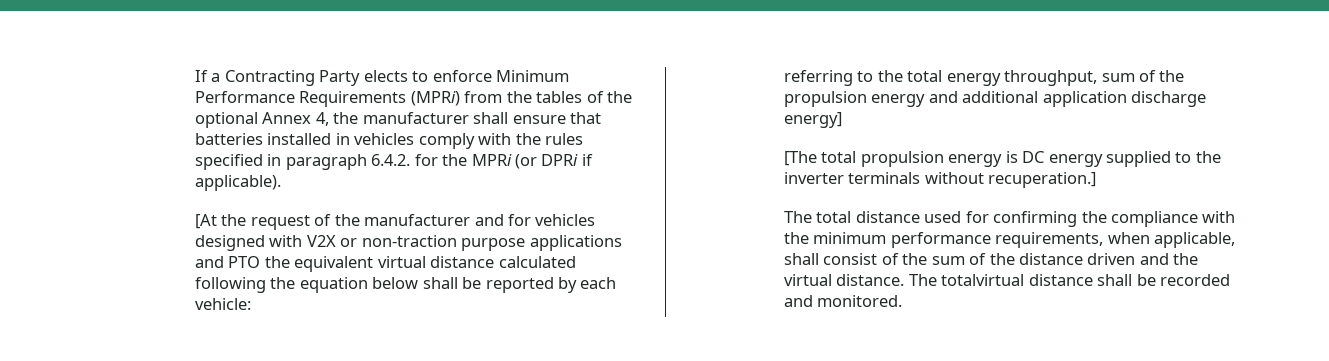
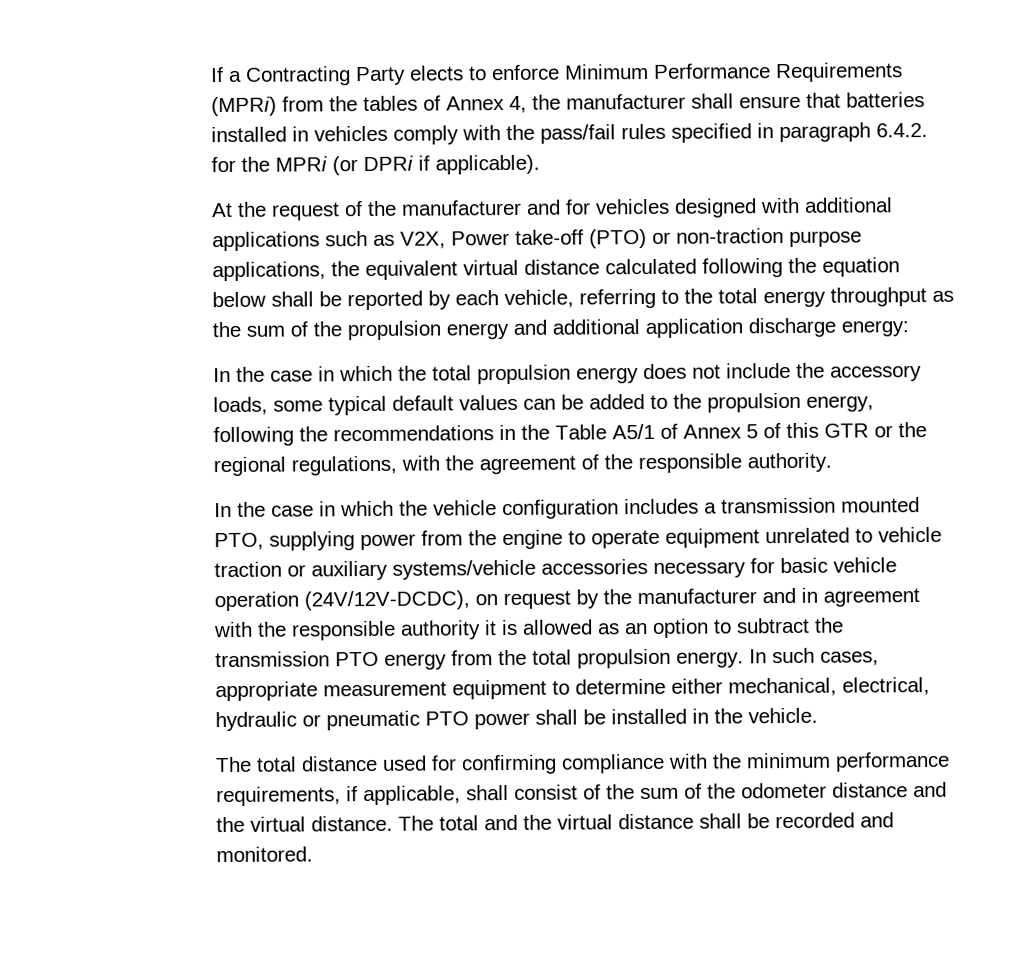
[607,91,633,103] [194,112,258,128] the optional -> (442, 103) none
(541, 139) none -> [540,124,617,144] pass/fail
[194,214,217,229] [At -> [211,202,234,218] At
[306,235,622,251] [194,256,261,268] V2X or non-traction purpose applications and PTO -> [804,197,894,213] [212,228,863,252] [212,261,327,282] additional applications such as V2X, Power take-off (PTO) or non-traction purpose applications,
[194,298,251,310] vehicle: // -> [504,289,575,309] vehicle,
[1004,70,1098,86] throughput, -> [830,286,955,307] [212,321,242,338] throughput as the
[783,112,842,128] [783,151,1221,167] [783,172,1097,188] energy] // [The total propulsion energy is DC energy supplied to the inverter terminals without recuperation.] -> [841,320,910,337] [213,362,923,385] [213,392,875,416] [213,421,928,447] [213,452,833,477] [214,497,921,520] [214,526,943,551] [214,557,898,581] [214,587,921,612] [213,617,845,641] [215,647,880,670] [215,676,931,702] [215,707,819,732] energy: // In the case in which the total propulsion energy does not include the accessory loads, some typical default values can be added to the propulsion energy, following the recommendations in the Table A5/1 of Annex 5 of this GTR or the regional regulations, with the agreement of the responsible authority. // In the case in which the vehicle configuration includes a transmission mounted PTO, supplying power from the engine to operate equipment unrelated to vehicle traction or auxiliary systems/vehicle accessories necessary for basic vehicle operation (24V/12V-DCDC), on request by the manufacturer and in agreement with the responsible authority it is allowed as an option to subtract the transmission PTO energy from the total propulsion energy. In such cases, appropriate measurement equipment to determine either mechanical, electrical, hydraulic or pneumatic PTO power shall be installed in the vehicle.
[1081,211,1107,223] the -> (558, 764) none
[1107,232,1150,244] when -> [346,786,359,802] if
[1019,253,1136,265] distance driven -> [741,782,909,799] odometer distance
[941,274,1025,286] totalvirtual -> [439,814,614,831] total and the virtual

